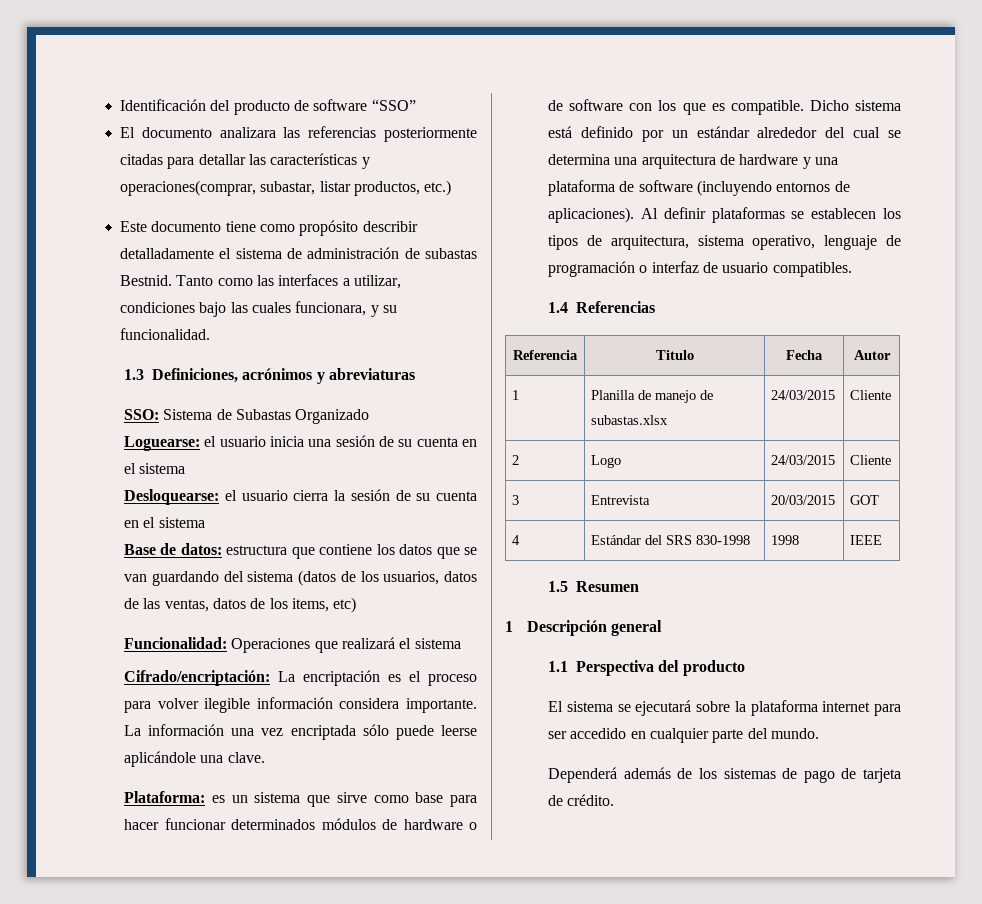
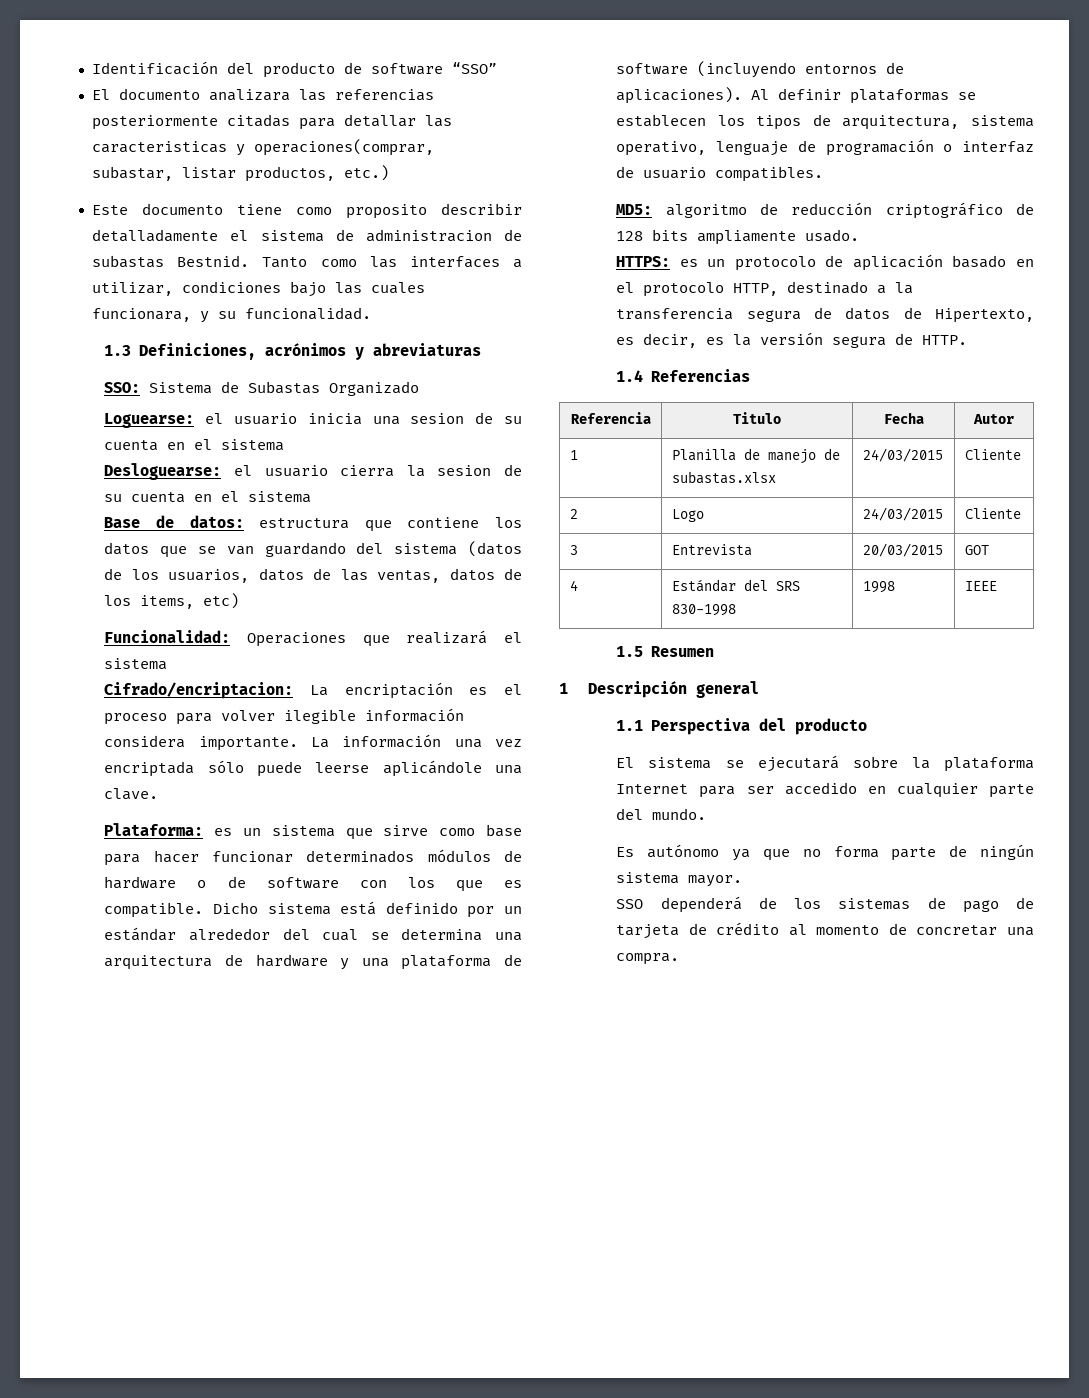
[270,153,358,165] características -> [92,141,228,153] caracteristicas
[299,220,359,236] propósito -> [346,204,428,219] proposito
[307,247,400,259] administración -> [365,229,492,242] administracion
[335,435,478,447] [124,463,186,474] [124,489,220,505] sesión de su cuenta en el sistema // Desloquearse: -> [410,412,522,424] [104,439,285,451] [104,463,222,480] sesion de su cuenta en el sistema // Desloguearse:
[350,489,390,501] sesión -> [437,465,492,476] sesion
[124,670,271,686] Cifrado/encriptación: -> [104,682,294,699] Cifrado/encriptacion:
(852, 269) none -> [616,202,1034,219] [616,229,860,245] [616,254,1034,271] [616,281,914,297] [616,307,1034,323] [616,332,968,348] // MD5: algoritmo de reducción criptográfico de 128 bits ampliamente usado. // HTTPS: es un protocolo de aplicación basado en el protocolo HTTP, destinado a la transferencia segura de datos de Hipertexto, es decir, es la versión segura de HTTP.
[822,701,871,712] internet -> [616,784,689,794] Internet
[548,767,671,783] Dependerá además -> [616,844,1034,861] [616,872,743,887] [616,896,742,913] Es autónomo ya que no forma parte de ningún sistema mayor. // SSO dependerá
[567,794,615,806] crédito. -> [716,922,1034,936] [616,953,680,965] crédito al momento de concretar una compra.

